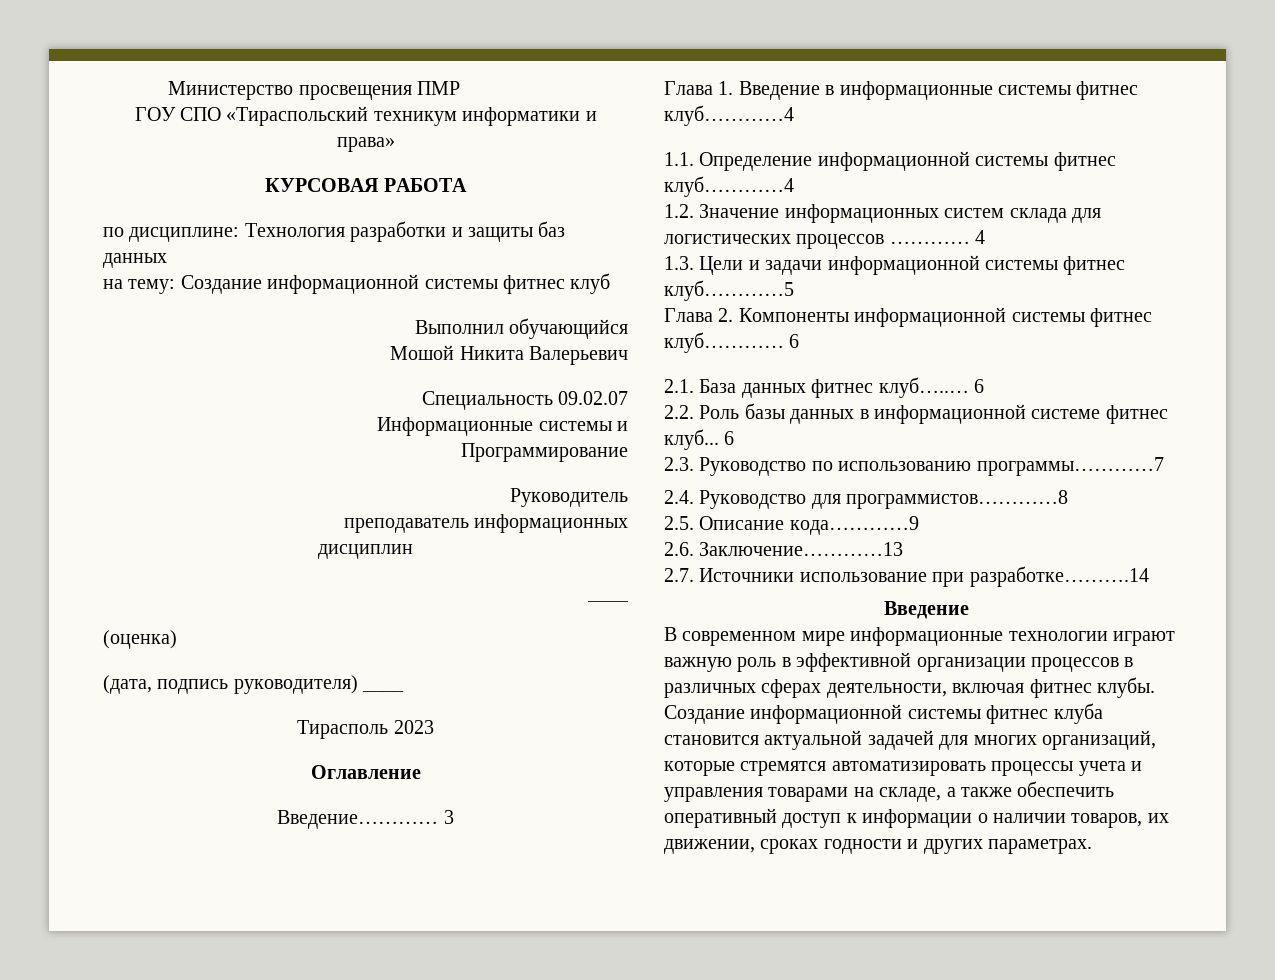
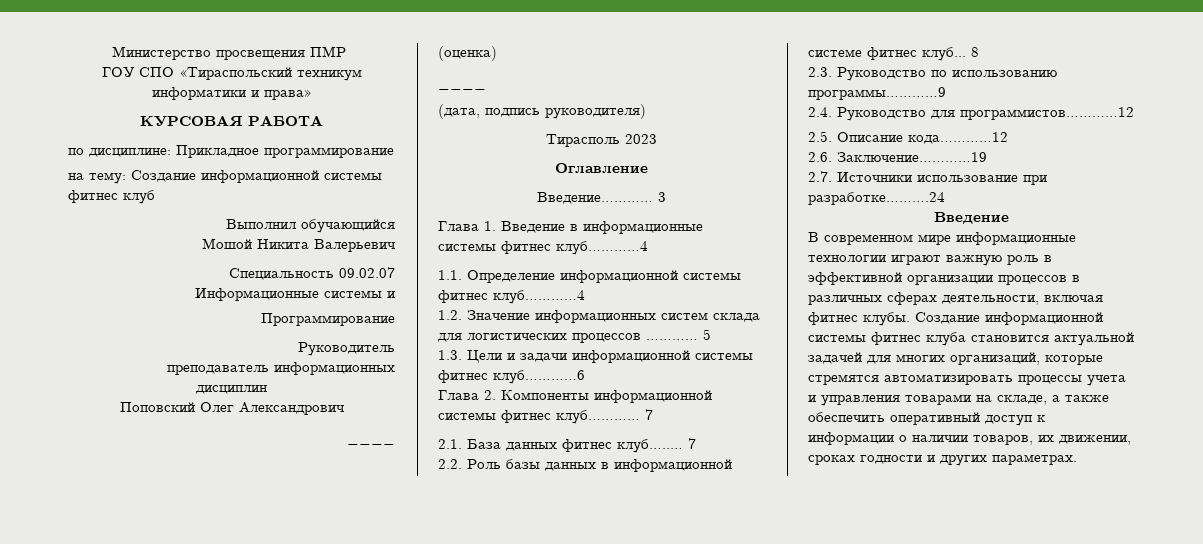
[244,221,566,242] [103,253,167,268] Технология разработки и защиты баз данных -> [176,145,394,158] Прикладное программирование
(413, 551) none -> [119,402,344,415] // Поповский Олег Александрович
(177, 639) none -> [438,86,486,90] // ____
[362,689,405,692] ____ -> (646, 111) none
[975,230,986,244] 4 -> [703,329,711,340] 5
[664,280,794,301] клуб…………5 -> [493,370,585,384] клуб…………6
[789,334,800,348] 6 -> [645,409,653,420] 7
[974,379,984,393] 6 -> [688,438,696,449] 7
[724,431,735,445] 6 -> [971,47,979,57] 8
[976,457,1164,476] программы…………7 -> [808,87,946,100] программы…………9
[846,490,1069,509] программистов…………8 -> [960,107,1134,120] программистов…………12
[789,516,919,535] кода…………9 -> [908,132,1008,144] кода…………12
[699,542,904,556] Заключение…………13 -> [837,152,987,162] Заключение…………19
[969,566,1149,587] разработке……….14 -> [808,192,945,205] разработке……….24

